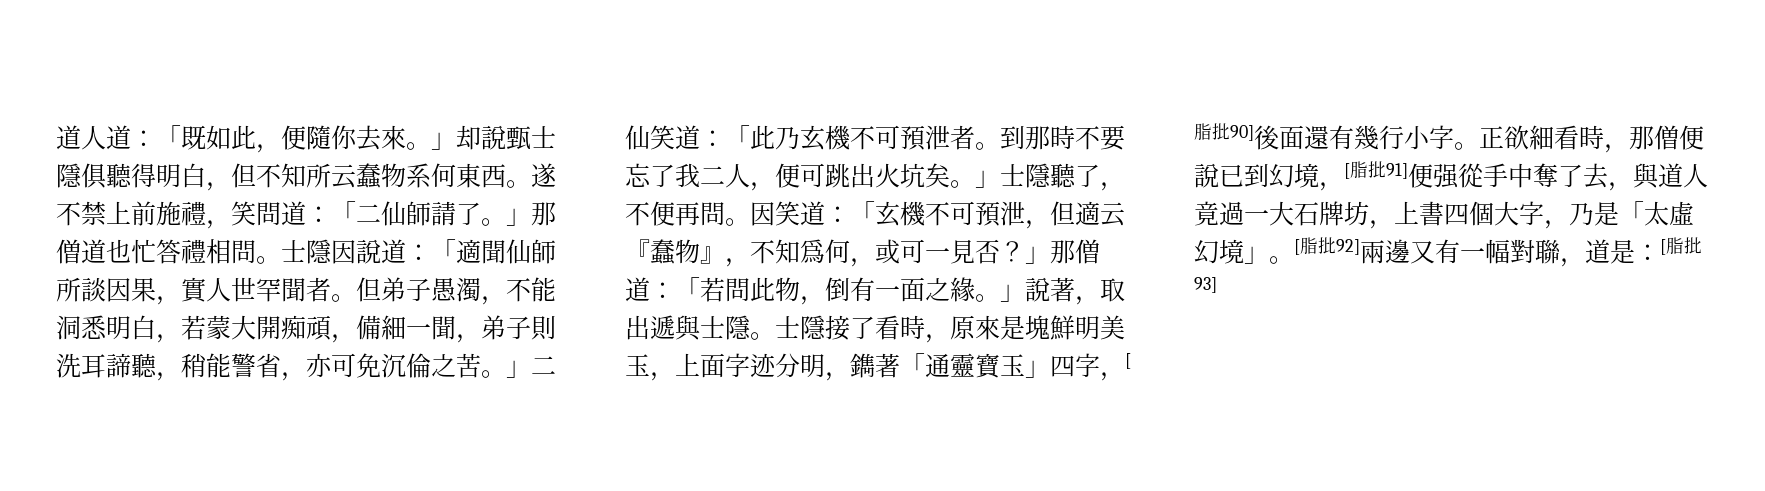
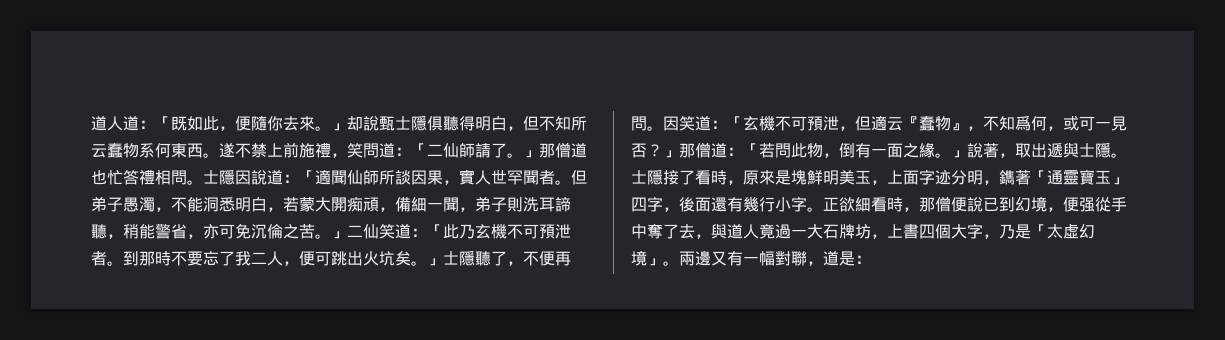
[1125,353,1131,369] [1194,123,1254,141] [脂批90] -> (679, 209) none
[1344,161,1408,179] [脂批91] -> (1063, 209) none
[1294,237,1360,255] [脂批92] -> (679, 263) none
[1660,237,1702,255] [1194,277,1217,293] [脂批93] -> (871, 259) none

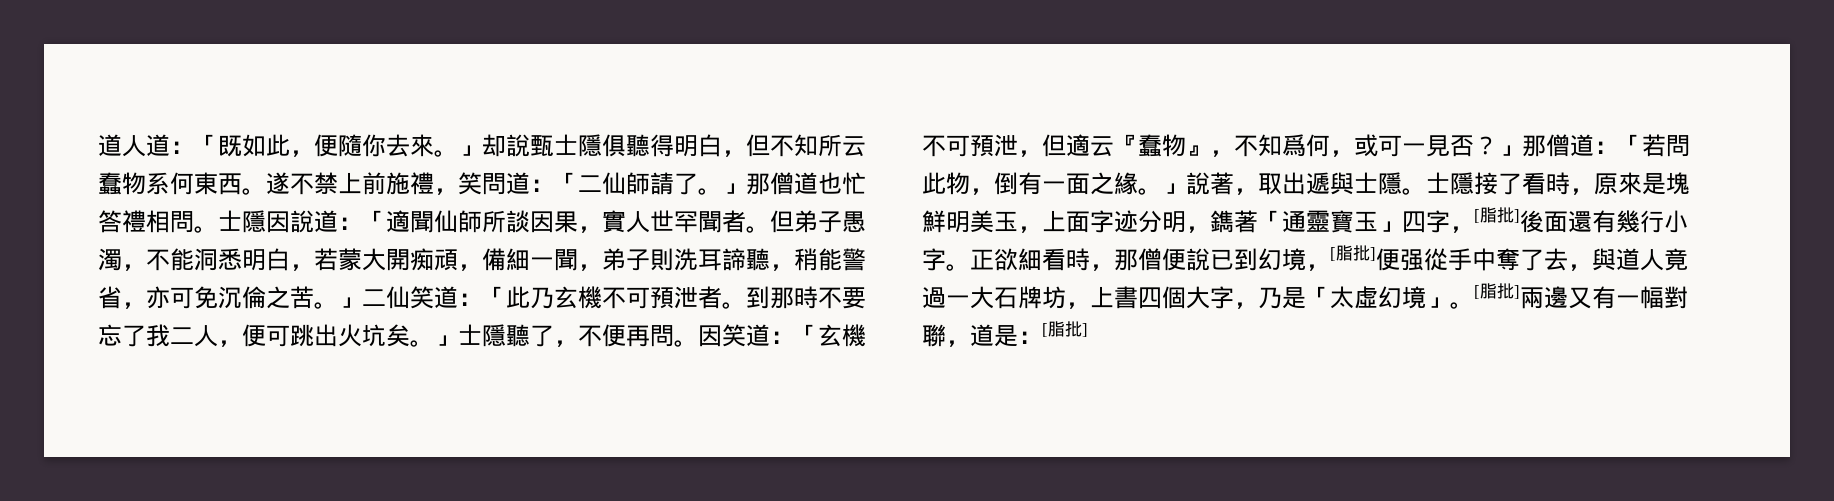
(679, 209) none -> [1474,207,1520,223] [脂批]
(1063, 209) none -> [1330,245,1376,261] [脂批]
(679, 263) none -> [1474,283,1520,299] [脂批]
(871, 259) none -> [1042,321,1088,337] [脂批]

